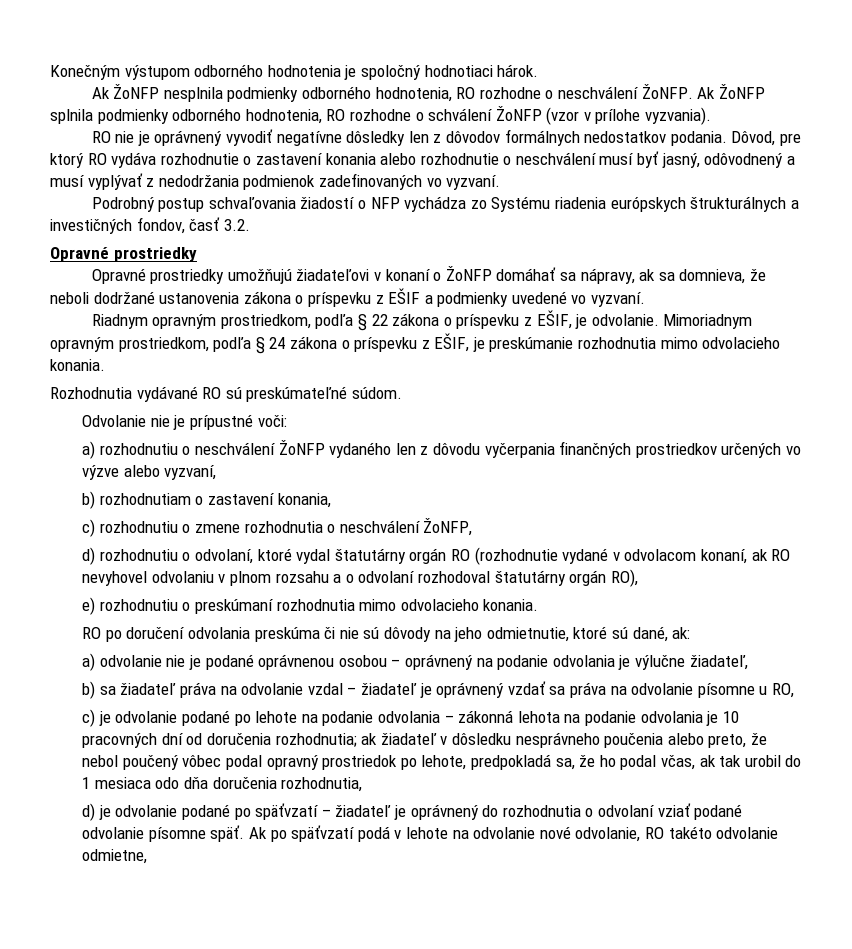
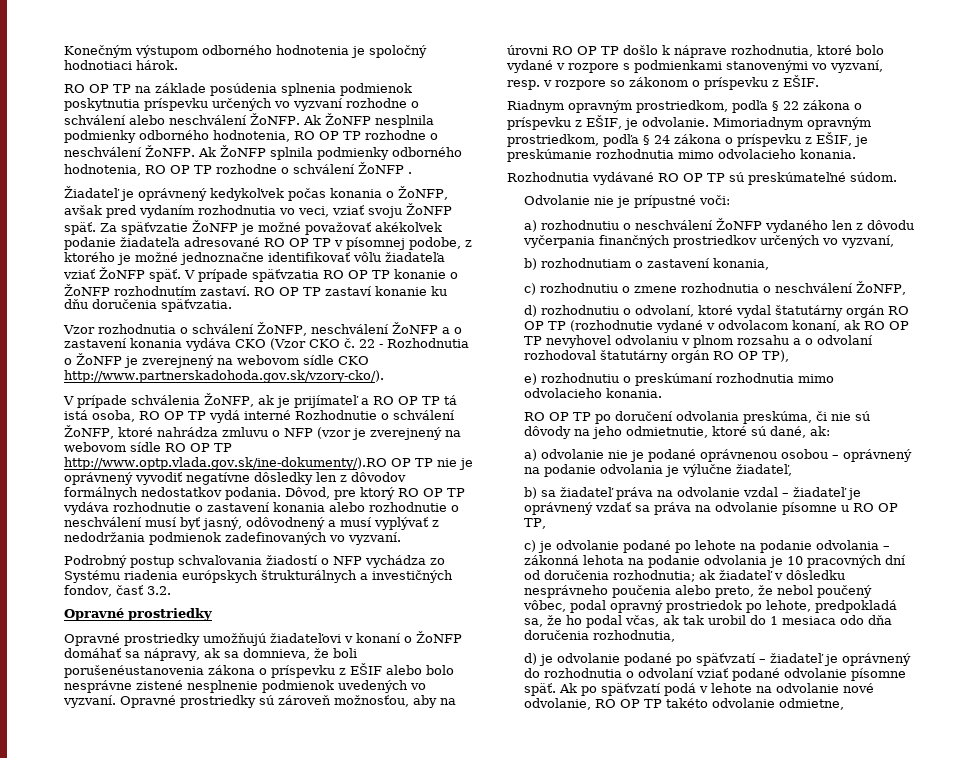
(539, 70) none -> [64,83,412,96] [64,98,419,111] [64,113,300,125] RO OP TP na základe posúdenia splnenia podmienok poskytnutia príspevku určených vo vyzvaní rozhodne o schválení alebo neschválení ŽoNFP.
(476, 93) none -> [319,131,361,140] OP TP
(346, 115) none -> [170,165,212,174] OP TP
[546,107,712,125] [91,131,111,143] (vzor v prílohe vyzvania). // RO -> [408,172,412,174] [64,186,448,201] [64,203,452,218] [64,220,442,235] [64,237,472,250] [64,252,445,265] [63,267,458,282] [64,284,447,296] [64,299,232,312] [63,322,462,336] [64,338,469,351] [64,353,369,368] [64,370,384,383] [63,393,457,408] [64,410,455,423] [64,425,461,440] [64,442,232,452] [64,457,433,470] . // Žiadateľ je oprávnený kedykoľvek počas konania o ŽoNFP, avšak pred vydaním rozhodnutia vo veci, vziať svoju ŽoNFP späť. Za späťvzatie ŽoNFP je možné považovať akékoľvek podanie žiadateľa adresované RO OP TP v písomnej podobe, z ktorého je možné jednoznačne identifikovať vôľu žiadateľa vziať ŽoNFP späť. V prípade späťvzatia RO OP TP konanie o ŽoNFP rozhodnutím zastaví. RO OP TP zastaví konanie ku dňu doručenia späťvzatia. // Vzor rozhodnutia o schválení ŽoNFP, neschválení ŽoNFP a o zastavení konania vydáva CKO (Vzor CKO č. 22 - Rozhodnutia o ŽoNFP je zverejnený na webovom sídle CKO http://www.partnerskadohoda.gov.sk/vzory-cko/). // V prípade schválenia ŽoNFP, ak je prijímateľ a RO OP TP tá istá osoba, RO OP TP vydá interné Rozhodnutie o schválení ŽoNFP, ktoré nahrádza zmluvu o NFP (vzor je zverejnený na webovom sídle RO OP TP http://www.optp.vlada.gov.sk/ine-dokumenty/).RO OP TP
(107, 159) none -> [423,488,465,497] OP TP
[50,291,240,304] neboli dodržané ustanovenia -> [332,648,357,658] [64,665,204,678] boli porušenéustanovenia
[424,291,646,307] a podmienky uvedené vo vyzvaní. -> [386,665,454,675] [64,680,426,693] [63,695,456,708] [507,45,884,58] [506,60,883,73] [507,75,819,90] alebo bolo nesprávne zistené nesplnenie podmienok uvedených vo vyzvaní. Opravné prostriedky sú zároveň možnosťou, aby na úrovni RO OP TP došlo k náprave rozhodnutia, ktoré bolo vydané v rozpore s podmienkami stanovenými vo vyzvaní, resp. v rozpore so zákonom o príspevku z EŠIF.
(222, 393) none -> [683,173,725,182] OP TP
[82,465,160,480] výzve alebo -> (839, 241) none
(471, 555) none -> [524,321,567,330] OP TP
(791, 555) none -> [889,321,910,330] [524,336,543,345] OP TP
[610,569,638,587] RO), -> [713,350,790,362] RO OP TP),
(102, 633) none -> [549,412,592,421] OP TP
[254,627,320,642] preskúma -> [743,411,813,424] preskúma,
[771,683,794,698] RO, -> [853,503,899,512] [524,518,547,529] RO OP TP,
[182,755,222,767] vôbec -> [523,600,567,612] vôbec,
(664, 833) none -> [620,699,663,708] OP TP

